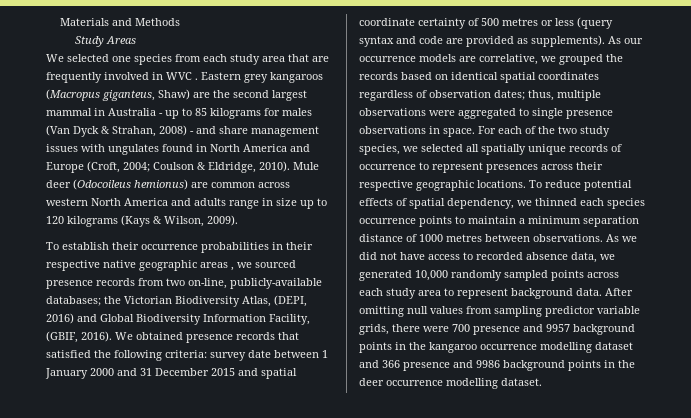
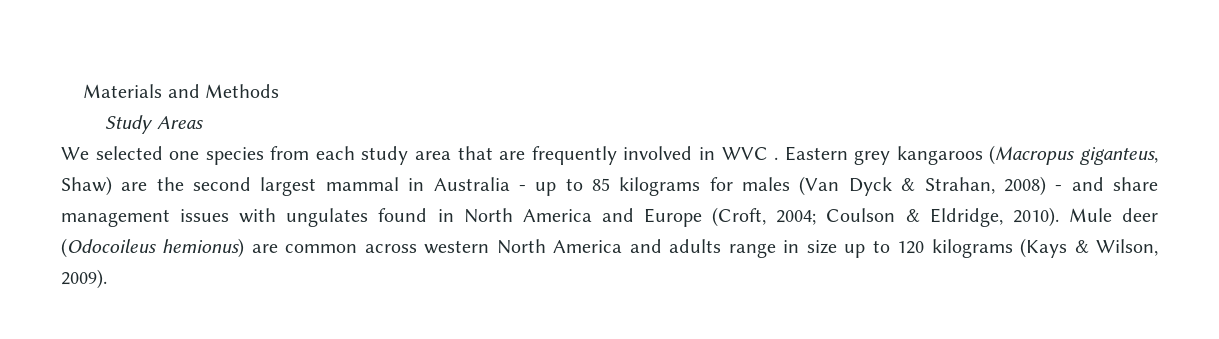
[46,242,313,253] [46,260,296,271] [46,278,322,289] [46,295,307,307] [46,313,310,325] [46,331,299,343] [46,350,328,361] [45,368,297,379] [359,17,613,29] [359,35,643,47] [359,54,623,65] [359,72,599,83] [359,90,601,101] [359,108,613,119] [359,126,610,137] [359,144,622,155] [359,162,603,173] [359,180,632,191] [359,198,645,209] [359,216,639,227] [359,234,637,242] [359,252,615,263] [359,270,619,281] [359,288,633,299] [359,306,640,317] [359,324,635,335] [359,342,633,353] [359,360,635,371] [359,378,542,389] // To establish their occurrence probabilities in their respective native geographic areas , we sourced presence records from two on-line, publicly-available databases; the Victorian Biodiversity Atlas, (DEPI, 2016) and Global Biodiversity Information Facility, (GBIF, 2016). We obtained presence records that satisfied the following criteria: survey date between 1 January 2000 and 31 December 2015 and spatial coordinate certainty of 500 metres or less (query syntax and code are provided as supplements). As our occurrence models are correlative, we grouped the records based on identical spatial coordinates regardless of observation dates; thus, multiple observations were aggregated to single presence observations in space. For each of the two study species, we selected all spatially unique records of occurrence to represent presences across their respective geographic locations. To reduce potential effects of spatial dependency, we thinned each species occurrence points to maintain a minimum separation distance of 1000 metres between observations. As we did not have access to recorded absence data, we generated 10,000 randomly sampled points across each study area to represent background data. After omitting null values from sampling predictor variable grids, there were 700 presence and 9957 background points in the kangaroo occurrence modelling dataset and 366 presence and 9986 background points in the deer occurrence modelling dataset. -> (107, 279) none

